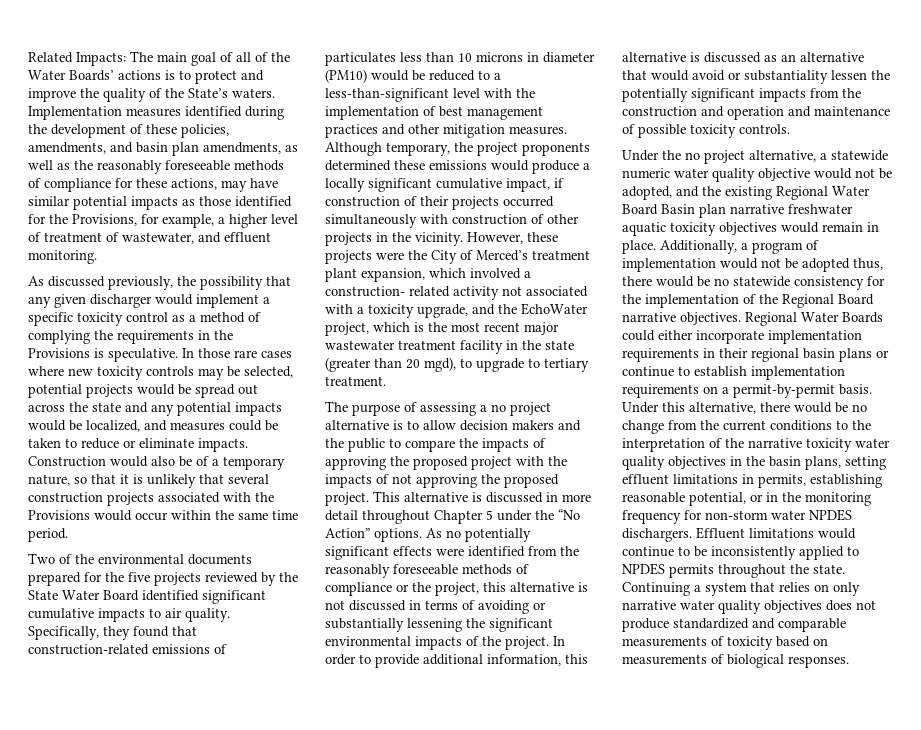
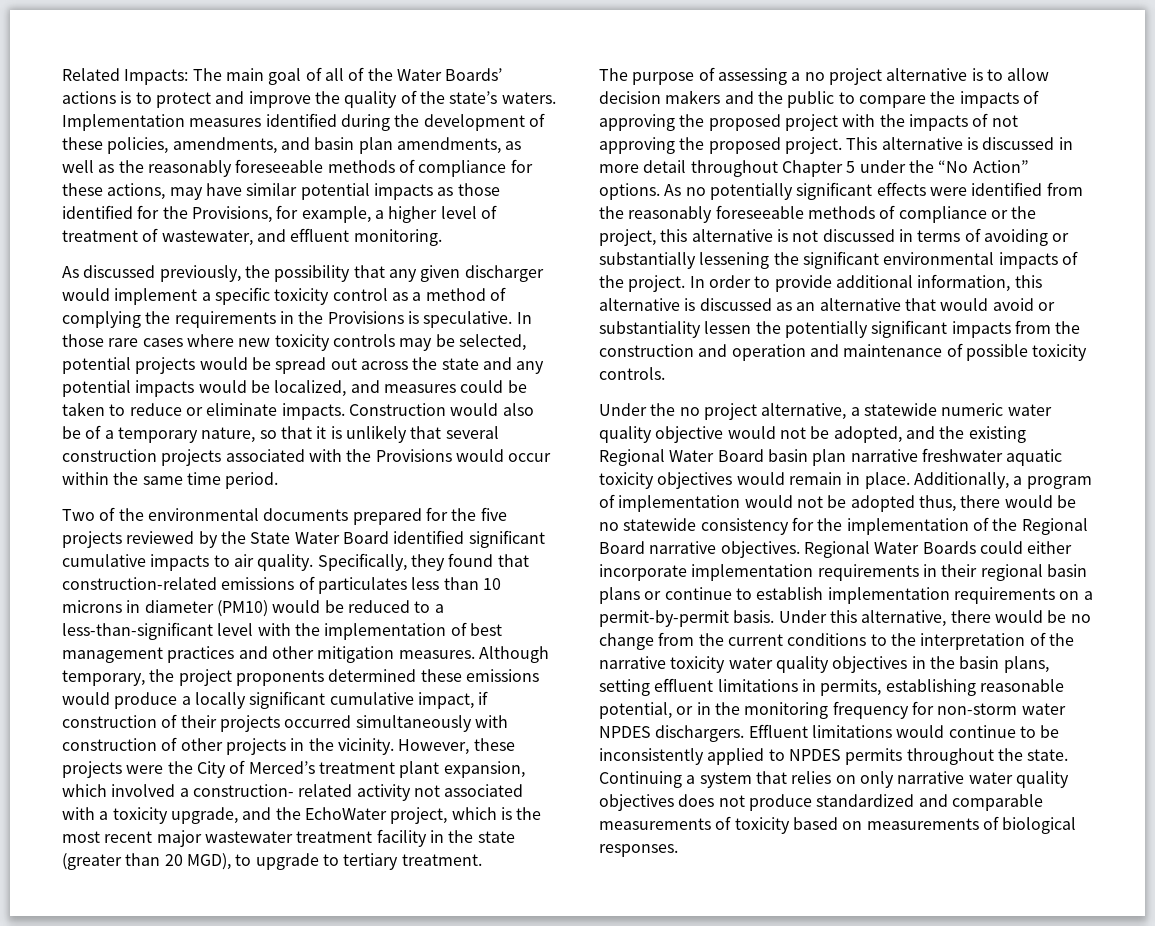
[188,88,228,98] State’s -> [449,91,498,104] state’s
[424,357,456,372] mgd), -> [186,853,231,870] MGD),
[661,204,695,214] Basin -> [767,449,808,462] basin

